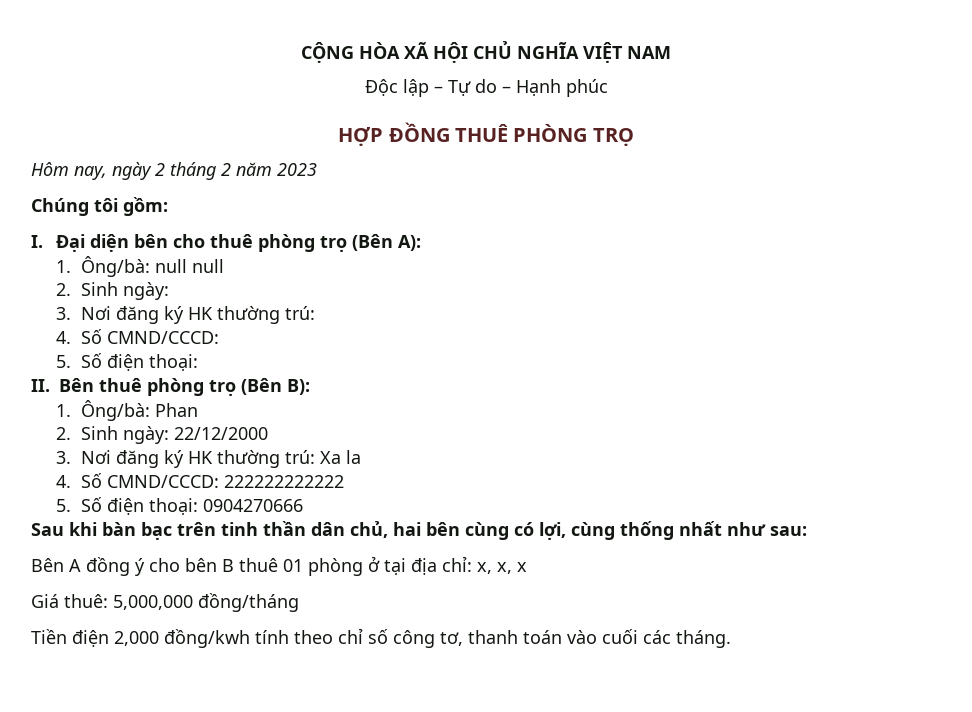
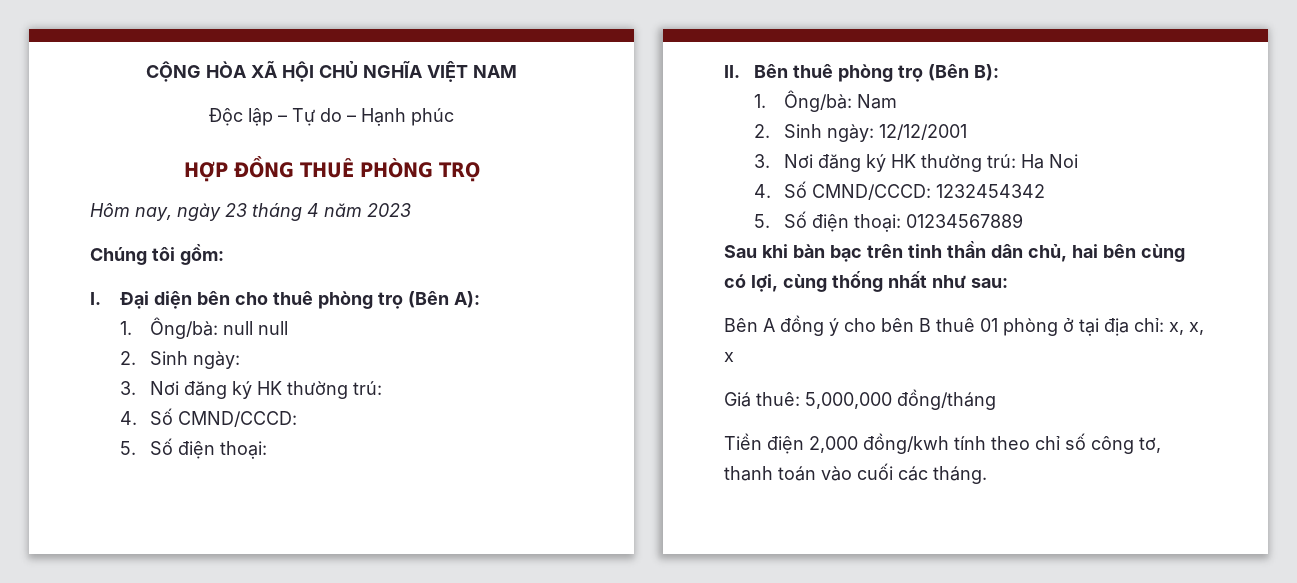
[155,162,231,180] 2 tháng 2 -> [225,203,319,221] 23 tháng 4
[154,403,198,417] [55,426,268,444] [55,450,361,468] [55,473,344,488] [55,497,303,515] Phan // 2. Sinh ngày: 22/12/2000 // 3. Nơi đăng ký HK thường trú: Xa la // 4. Số CMND/CCCD: 222222222222 // 5. Số điện thoại: 0904270666 -> [856,94,897,109] [753,124,967,142] [753,154,1078,172] [753,181,1045,200] [753,211,1023,232] Nam // 2. Sinh ngày: 12/12/2001 // 3. Nơi đăng ký HK thường trú: Ha Noi // 4. Số CMND/CCCD: 1232454342 // 5. Số điện thoại: 01234567889

